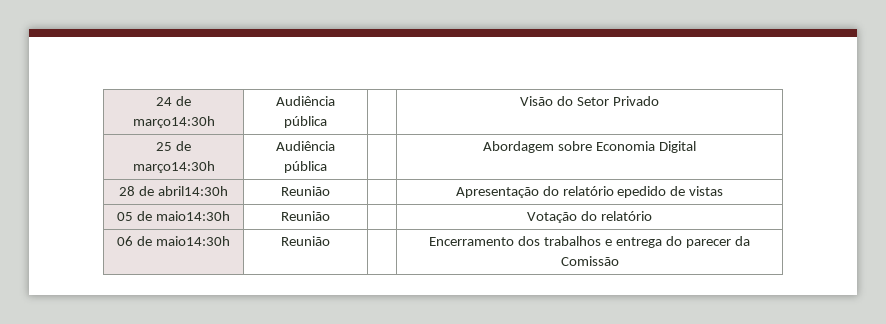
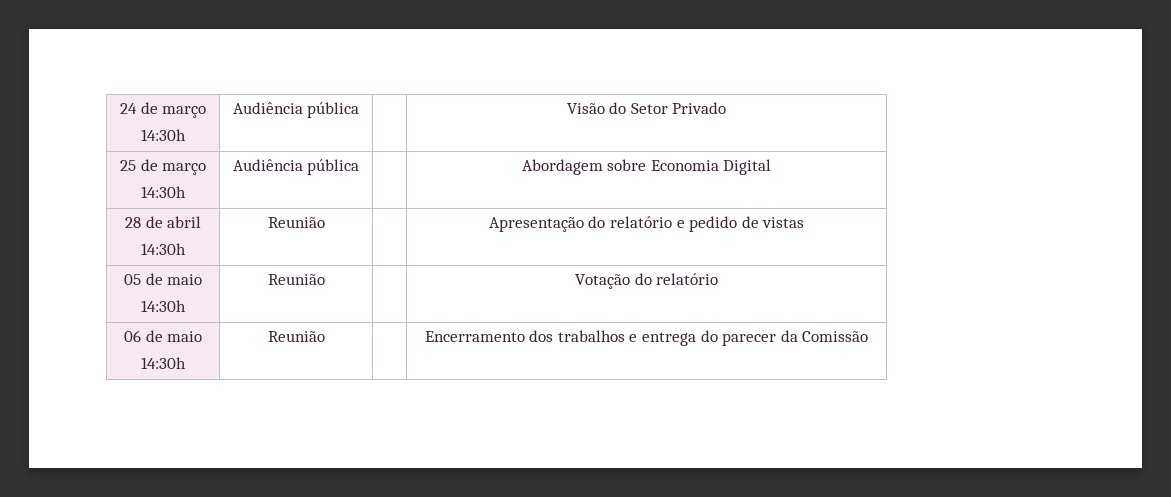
[132,116,215,128] março14:30h -> [162,106,207,118] [141,129,186,141] março // 14:30h
[132,161,215,173] março14:30h -> [162,163,207,175] [141,186,186,198] março // 14:30h
[157,186,228,196] abril14:30h -> [167,216,202,228] [141,243,186,255] abril // 14:30h
[617,186,667,198] epedido -> [676,216,738,232] e pedido
[155,211,230,221] maio14:30h -> [167,274,203,285] [141,300,186,312] maio // 14:30h
[155,236,230,246] maio14:30h -> [167,331,203,342] [141,357,186,369] maio // 14:30h

